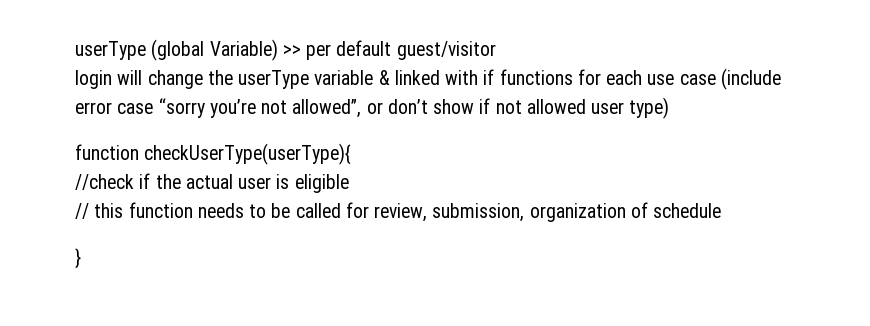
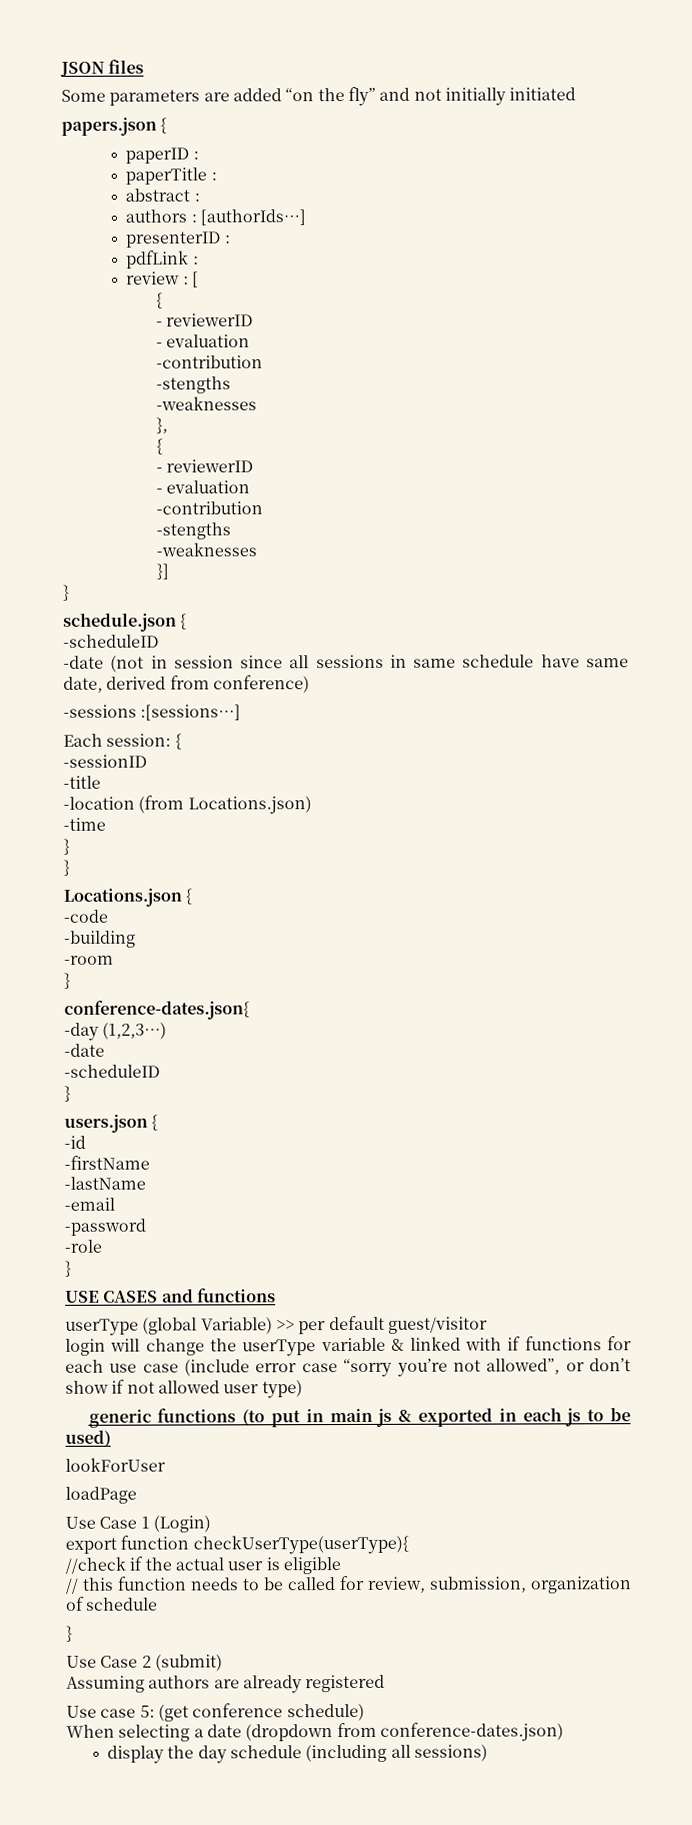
(75, 50) none -> [60,59,145,77] [61,86,577,106] [61,117,168,136] [125,147,199,164] [125,167,217,185] [125,188,200,202] [125,209,307,226] [125,231,231,248] [126,250,199,269] [126,271,200,288] [155,292,163,309] [155,313,253,327] [155,334,250,348] [155,355,263,369] [155,376,231,394] [155,396,257,411] [155,417,168,434] [155,438,163,455] [155,459,253,473] [155,480,250,494] [155,501,263,515] [155,522,231,540] [155,542,257,557] [155,563,170,580] [63,584,70,601] [63,612,188,632] [63,634,159,648] [63,654,629,673] [63,675,310,694] [63,704,242,721] [63,733,182,750] [63,754,147,768] [63,775,101,789] [63,795,312,815] [63,817,106,831] [63,838,70,855] [63,859,70,876] [63,888,193,907] [63,909,109,923] [64,930,136,948] [64,955,114,965] [64,972,71,989] [64,1000,250,1020] [64,1022,168,1041] [64,1043,105,1057] [64,1064,160,1078] [64,1085,71,1102] [64,1114,159,1133] [64,1135,86,1149] [64,1155,150,1170] [64,1176,146,1190] [64,1197,115,1211] [64,1218,146,1236] [64,1239,103,1253] [65,1260,72,1277] [65,1288,276,1303] JSON files // Some parameters are added “on the fly” and not initially initiated // papers.json { // paperID : // paperTitle : // abstract : // authors : [authorIds…] // presenterID : // pdfLink : // review : [ // { // - reviewerID // - evaluation // -contribution // -stengths // -weaknesses // }, // { // - reviewerID // - evaluation // -contribution // -stengths // -weaknesses // }] // } // schedule.json { // -scheduleID // -date (not in session since all sessions in same schedule have same date, derived from conference) // -sessions :[sessions…] // Each session: { // -sessionID // -title // -location (from Locations.json) // -time // } // } // Locations.json { // -code // -building // -room // } // conference-dates.json{ // -day (1,2,3…) // -date // -scheduleID // } // users.json { // -id // -firstName // -lastName // -email // -password // -role // } // USE CASES and functions //
(670, 108) none -> [88,1407,631,1428] [65,1429,111,1448] [65,1457,166,1472] [65,1486,137,1504] [65,1515,211,1533] [65,1537,117,1554] generic functions (to put in main js & exported in each js to be used) // lookForUser // loadPage // Use Case 1 (Login) // export
(81, 258) none -> [66,1654,223,1672] [66,1674,386,1694] [66,1703,365,1722] [66,1722,564,1742] [107,1744,488,1764] // Use Case 2 (submit) // Assuming authors are already registered // Use case 5: (get conference schedule) // When selecting a date (dropdown from conference-dates.json) // display the day schedule (including all sessions)

